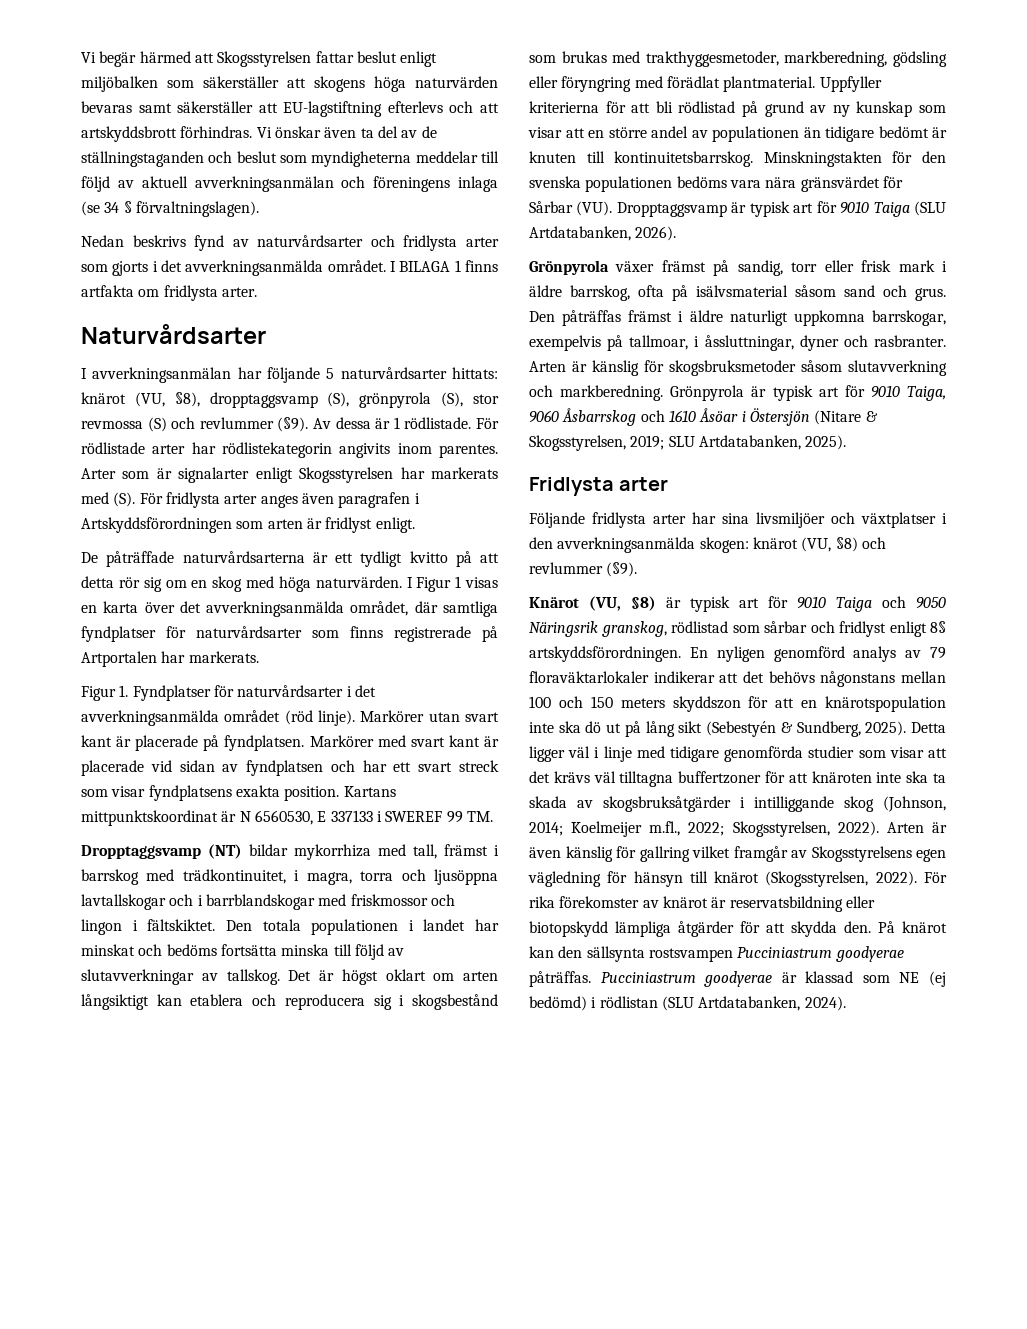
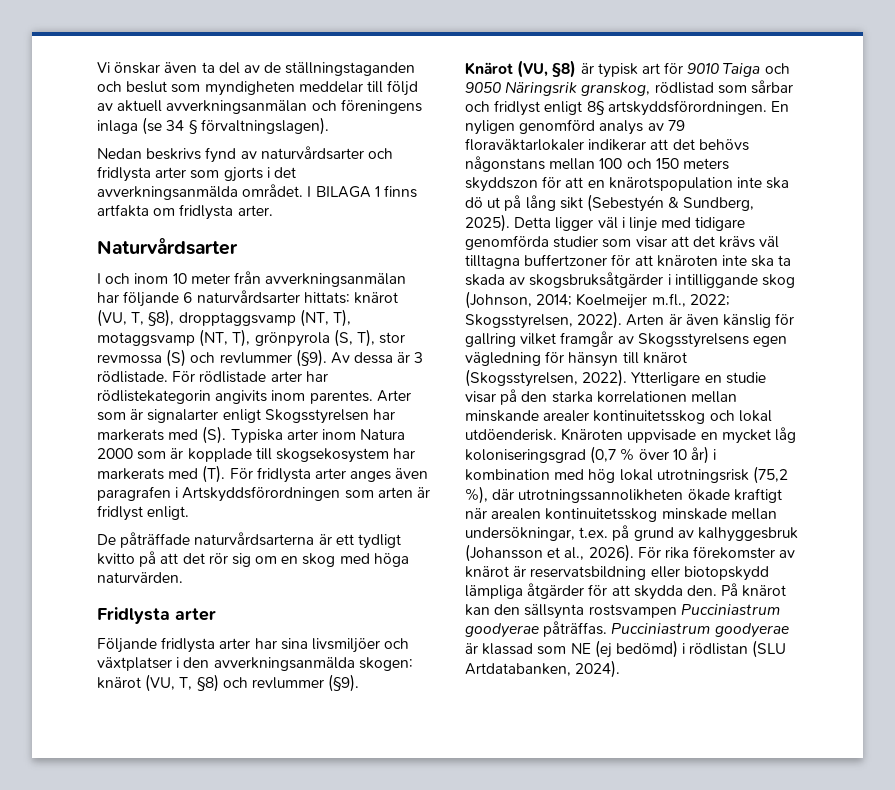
[81,51,438,67] [81,76,498,92] [81,101,499,117] [81,126,272,142] Vi begär härmed att Skogsstyrelsen fattar beslut enligt miljöbalken som säkerställer att skogens höga naturvärden bevaras samt säkerställer att EU-lagstiftning efterlevs och att artskyddsbrott förhindras. Vi -> [97,62,110,73] Vi
[311,151,412,167] myndigheterna -> [204,81,295,96] myndigheten
(87, 373) none -> [105,271,261,284] och inom 10 meter från
[326,368,335,379] 5 -> [183,292,193,303] 6
(165, 399) none -> [131,312,145,325] T,
[327,392,464,408] (S), grönpyrola (S), -> [299,309,351,327] [97,329,375,347] (NT, T), motaggsvamp (NT, T), grönpyrola (S, T),
[393,417,400,429] 1 -> [414,352,424,363] 3
(136, 499) none -> [230,429,406,444] [97,448,416,463] [97,465,226,483] Typiska arter inom Natura 2000 som är kopplade till skogsekosystem har markerats med (T).
[81,576,114,588] detta -> [182,553,205,564] det
[406,576,498,592] [81,601,498,617] [81,626,498,642] [81,651,259,667] [81,685,376,701] [81,710,499,726] [81,735,499,751] [81,760,499,776] [81,785,396,801] [81,810,493,826] [81,844,499,860] [81,869,498,885] [81,894,455,910] [81,919,499,935] [81,944,405,960] [81,969,498,985] [81,994,499,1010] [529,51,947,67] [529,76,882,92] [529,101,946,117] [528,126,947,142] [529,151,946,167] [529,176,903,192] [529,201,947,217] [529,226,677,241] [529,260,947,276] [529,285,946,301] [529,310,946,326] [529,335,946,351] [529,360,947,376] [529,385,946,401] [529,408,878,426] [529,435,847,451] I Figur 1 visas en karta över det avverkningsanmälda området, där samtliga fyndplatser för naturvårdsarter som finns registrerade på Artportalen har markerats. // Figur 1. Fyndplatser för naturvårdsarter i det avverkningsanmälda området (röd linje). Markörer utan svart kant är placerade på fyndplatsen. Markörer med svart kant är placerade vid sidan av fyndplatsen och har ett svart streck som visar fyndplatsens exakta position. Kartans mittpunktskoordinat är N 6560530, E 337133 i SWEREF 99 TM. // Dropptaggsvamp (NT) bildar mykorrhiza med tall, främst i barrskog med trädkontinuitet, i magra, torra och ljusöppna lavtallskogar och i barrblandskogar med friskmossor och lingon i fältskiktet. Den totala populationen i landet har minskat och bedöms fortsätta minska till följd av slutavverkningar av tallskog. Det är högst oklart om arten långsiktigt kan etablera och reproducera sig i skogsbestånd som brukas med trakthyggesmetoder, markberedning, gödsling eller föryngring med förädlat plantmaterial. Uppfyller kriterierna för att bli rödlistad på grund av ny kunskap som visar att en större andel av populationen än tidigare bedömt är knuten till kontinuitetsbarrskog. Minskningstakten för den svenska populationen bedöms vara nära gränsvärdet för Sårbar (VU). Dropptaggsvamp är typisk art för 9010 Taiga (SLU Artdatabanken, 2026). // Grönpyrola växer främst på sandig, torr eller frisk mark i äldre barrskog, ofta på isälvsmaterial såsom sand och grus. Den påträffas främst i äldre naturligt uppkomna barrskogar, exempelvis på tallmoar, i åssluttningar, dyner och rasbranter. Arten är känslig för skogsbruksmetoder såsom slutavverkning och markberedning. Grönpyrola är typisk art för 9010 Taiga, 9060 Åsbarrskog och 1610 Åsöar i Östersjön (Nitare & Skogsstyrelsen, 2019; SLU Artdatabanken, 2025). -> (183, 577) none
(832, 544) none -> [179,677,193,690] T,
(917, 878) none -> [631,372,766,386] [465,389,737,405] [465,410,772,424] [465,427,796,444] [465,446,717,464] [465,466,788,484] [465,486,782,504] [465,508,777,522] [465,525,798,542] [465,544,634,562] Ytterligare en studie visar på den starka korrelationen mellan minskande arealer kontinuitetsskog och lokal utdöenderisk. Knäroten uppvisade en mycket låg koloniseringsgrad (0,7 % över 10 år) i kombination med hög lokal utrotningsrisk (75,2 %), där utrotningssannolikheten ökade kraftigt när arealen kontinuitetsskog minskade mellan undersökningar, t.ex. på grund av kalhyggesbruk (Johansson et al., 2026).

